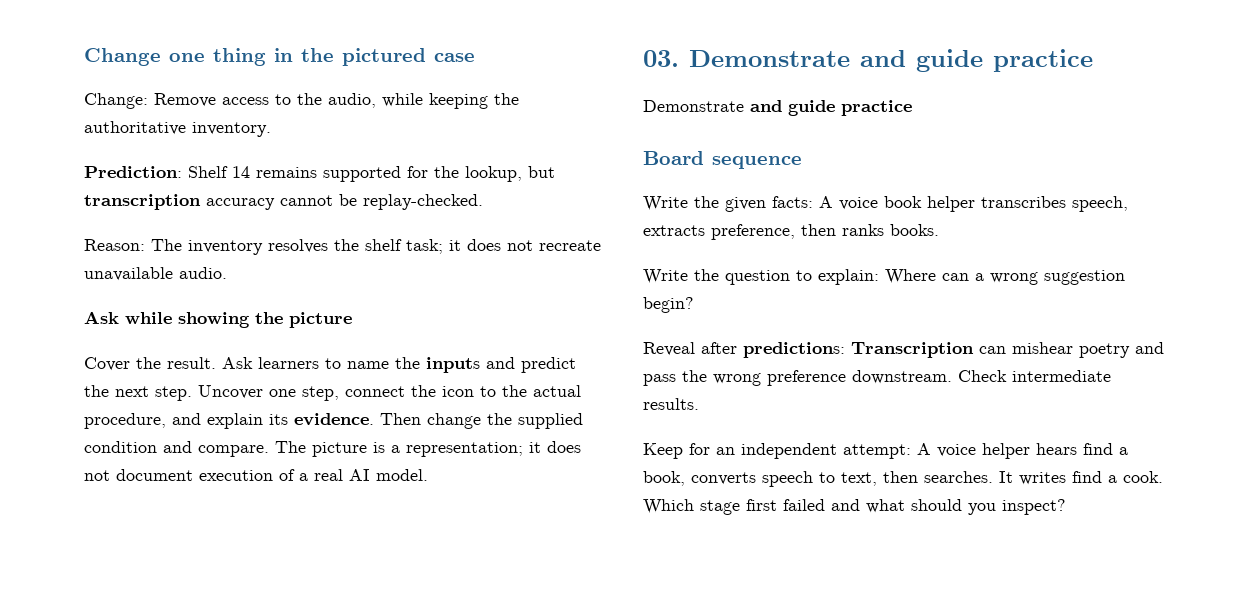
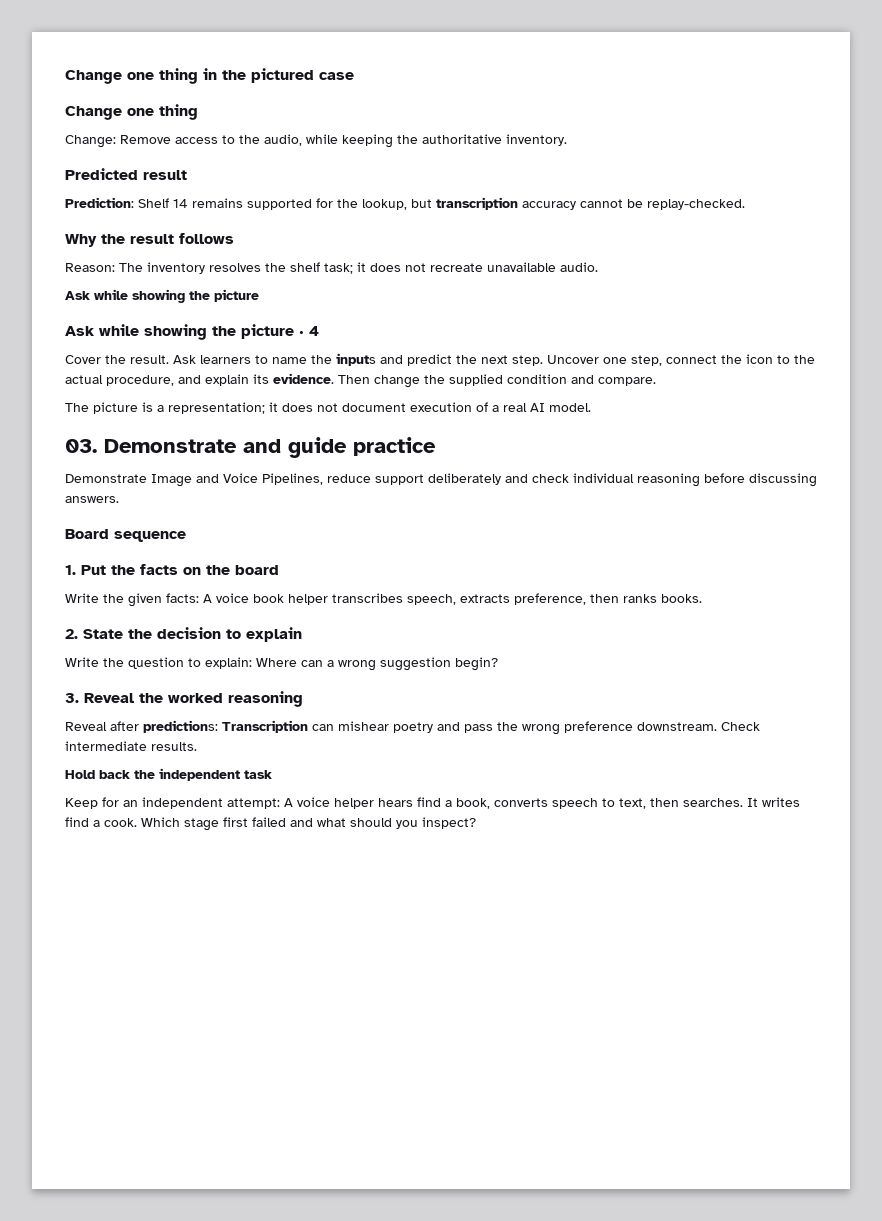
(475, 57) none -> [65,104,198,120] // Change one thing
(271, 129) none -> [65,168,187,180] // Predicted result
(483, 202) none -> [65,233,234,247] // Why the result follows
(352, 320) none -> [65,324,319,340] // Ask while showing the picture · 4
(269, 451) none -> (656, 381) //
[750,100,912,116] [643,151,802,169] and guide practice // Board sequence -> [151,473,817,487] [65,496,119,503] [65,529,186,542] [65,564,279,575] Image and Voice Pipelines, reduce support deliberately and check individual reasoning before discussing answers. // Board sequence // 1. Put the facts on the board
(939, 230) none -> [65,627,302,642] // 2. State the decision to explain
(694, 305) none -> [65,691,303,707] // 3. Reveal the worked reasoning
(699, 404) none -> [65,768,272,781] // Hold back the independent task

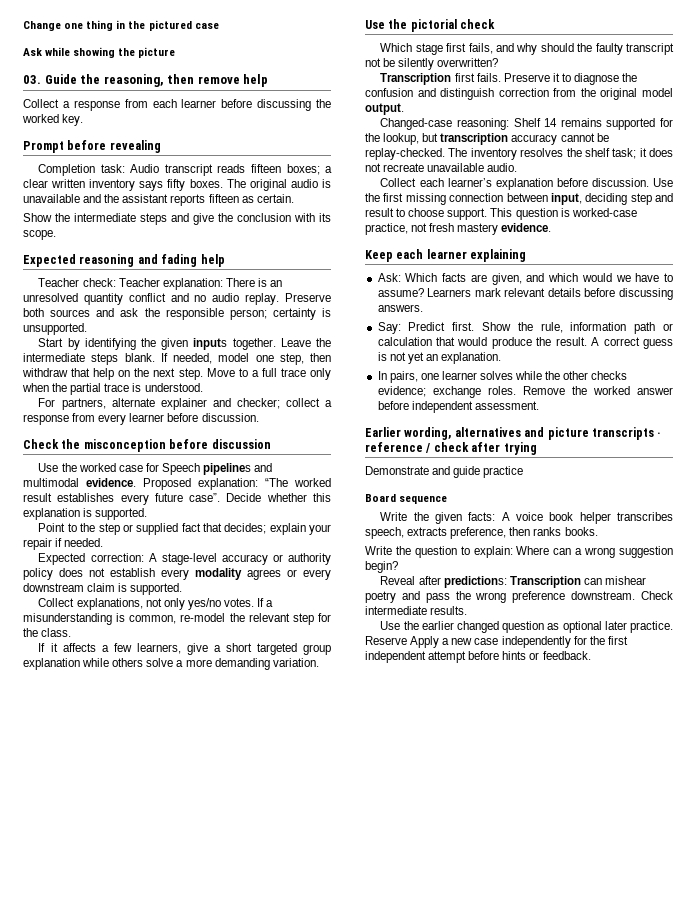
[65,104,198,120] [65,134,567,148] [65,168,187,180] [65,197,134,208] Change one thing // Change: Remove access to the audio, while keeping the authoritative inventory. // Predicted result // Prediction: -> [23,47,176,58] [23,74,269,87] [23,99,331,111] [22,114,84,126] [23,140,161,153] [38,164,332,176] [23,179,331,191] [23,194,294,206] [23,213,331,225] [23,230,56,240] [23,254,225,267] [38,278,283,290] [23,293,331,305] [23,308,331,320] [23,323,87,335] [38,338,331,350] [23,353,331,365] [22,368,331,380] [22,383,203,395] [38,398,332,410] [23,413,259,425] [23,439,271,452] [38,463,273,475] [23,478,331,490] [23,493,331,505] [23,508,148,520] [38,523,331,535] [23,538,104,550] [38,553,331,565] [23,568,331,580] [23,583,183,595] [38,598,274,610] [23,613,331,625] [23,628,72,637] [38,643,331,655] [23,658,319,670] [365,19,496,32] [380,43,674,55] [365,58,499,70] [380,73,638,85] [365,88,673,100] [365,103,404,115] [380,118,510,130] Ask while showing the picture // 03. Guide the reasoning, then remove help // Collect a response from each learner before discussing the worked key. // Prompt before revealing // Completion task: Audio transcript reads fifteen boxes; a clear written inventory says fifty boxes. The original audio is unavailable and the assistant reports fifteen as certain. // Show the intermediate steps and give the conclusion with its scope. // Expected reasoning and fading help // Teacher check: Teacher explanation: There is an unresolved quantity conflict and no audio replay. Preserve both sources and ask the responsible person; certainty is unsupported. // Start by identifying the given inputs together. Leave the intermediate steps blank. If needed, model one step, then withdraw that help on the next step. Move to a full trace only when the partial trace is understood. // For partners, alternate explainer and checker; collect a response from every learner before discussion. // Check the misconception before discussion // Use the worked case for Speech pipelines and multimodal evidence. Proposed explanation: “The worked result establishes every future case”. Decide whether this explanation is supported. // Point to the step or supplied fact that decides; explain your repair if needed. // Expected correction: A stage-level accuracy or authority policy does not establish every modality agrees or every downstream claim is supported. // Collect explanations, not only yes/no votes. If a misunderstanding is common, re-model the relevant step for the class. // If it affects a few learners, give a short targeted group explanation while others solve a more demanding variation. // Use the pictorial check // Which stage first fails, and why should the faulty transcript not be silently overwritten? // Transcription first fails. Preserve it to diagnose the confusion and distinguish correction from the original model output. // Changed-case reasoning:
[65,233,234,247] [65,263,115,272] // Why the result follows // Reason: -> (445, 154) none
[65,289,259,303] [65,324,319,340] [65,353,815,366] [65,373,656,388] [65,402,591,414] [65,437,436,458] [65,473,817,487] [65,496,119,503] [65,529,186,542] [65,564,279,575] Ask while showing the picture // Ask while showing the picture · 4 // Cover the result. Ask learners to name the inputs and predict the next step. Uncover one step, connect the icon to the actual procedure, and explain its evidence. Then change the supplied condition and compare. // The picture is a representation; it does not document execution of a real AI model. // 03. Demonstrate and guide practice // Demonstrate Image and Voice Pipelines, reduce support deliberately and check individual reasoning before discussing answers. // Board sequence // 1. Put the facts on the board -> [380,178,673,190] [365,193,673,205] [365,208,637,220] [365,223,552,235] [365,249,527,262] [377,273,673,285] [377,288,673,300] [377,304,423,312] [377,322,673,334] [377,337,673,349] [377,352,502,364] [377,371,628,383] [377,386,673,398] [377,401,539,413] [365,427,662,440] [365,442,537,455] [365,466,524,478] [365,494,448,504] Collect each learner’s explanation before discussion. Use the first missing connection between input, deciding step and result to choose support. This question is worked-case practice, not fresh mastery evidence. // Keep each learner explaining // Ask: Which facts are given, and which would we have to assume? Learners mark relevant details before discussing answers. // Say: Predict first. Show the rule, information path or calculation that would produce the result. A correct guess is not yet an explanation. // In pairs, one learner solves while the other checks evidence; exchange roles. Remove the worked answer before independent assessment. // Earlier wording, alternatives and picture transcripts · reference / check after trying // Demonstrate and guide practice // Board sequence
[65,627,302,642] // 2. State the decision to explain -> (598, 531) none
[65,691,303,707] // 3. Reveal the worked reasoning -> (398, 567) none
[65,768,272,781] [65,797,800,809] [65,817,476,831] Hold back the independent task // Keep for an independent attempt: A voice helper hears find a book, converts speech to text, then searches. It writes find a cook. Which stage first failed and what should you inspect? -> [380,621,673,633] [365,636,628,648] [365,651,591,663] Use the earlier changed question as optional later practice. Reserve Apply a new case independently for the first independent attempt before hints or feedback.

